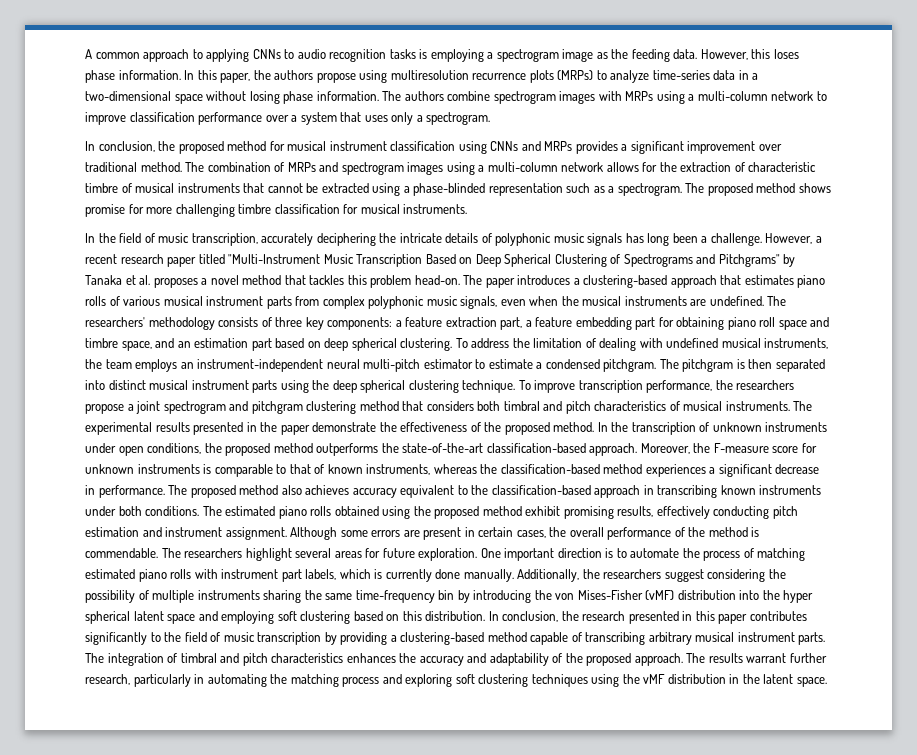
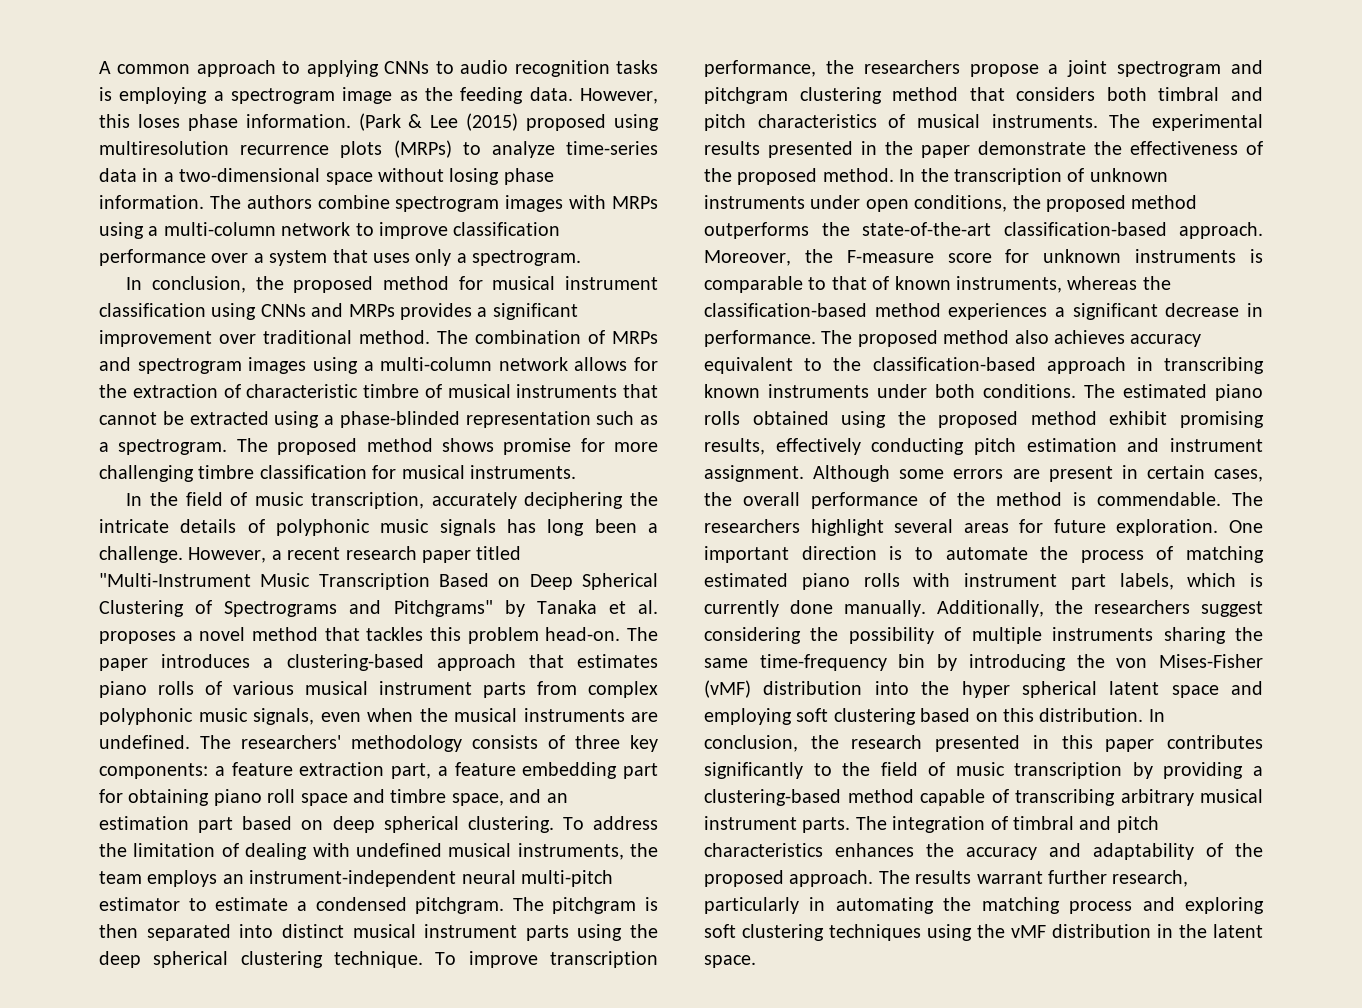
[184,70,356,83] In this paper, the authors propose -> [358,113,607,131] (Park & Lee (2015) proposed

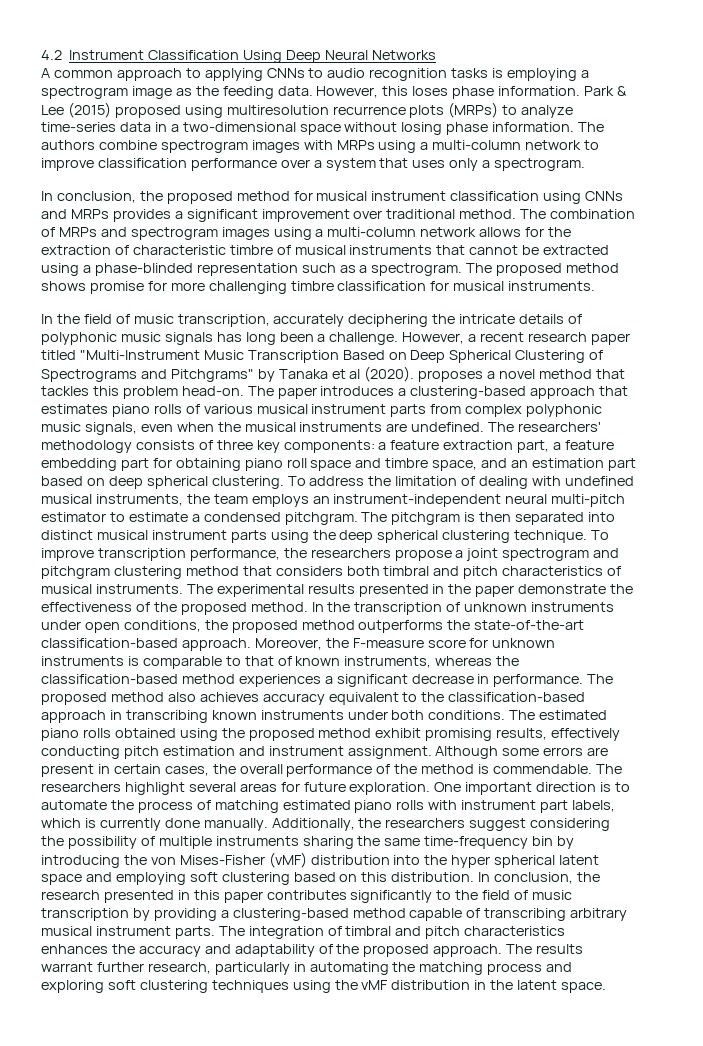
(99, 67) none -> [41,50,436,63] 4.2 Instrument Classification Using Deep Neural Networks //
[358,113,401,131] (Park -> [584,86,615,96] Park
[638,600,658,614] al. -> [349,366,415,382] al (2020).

